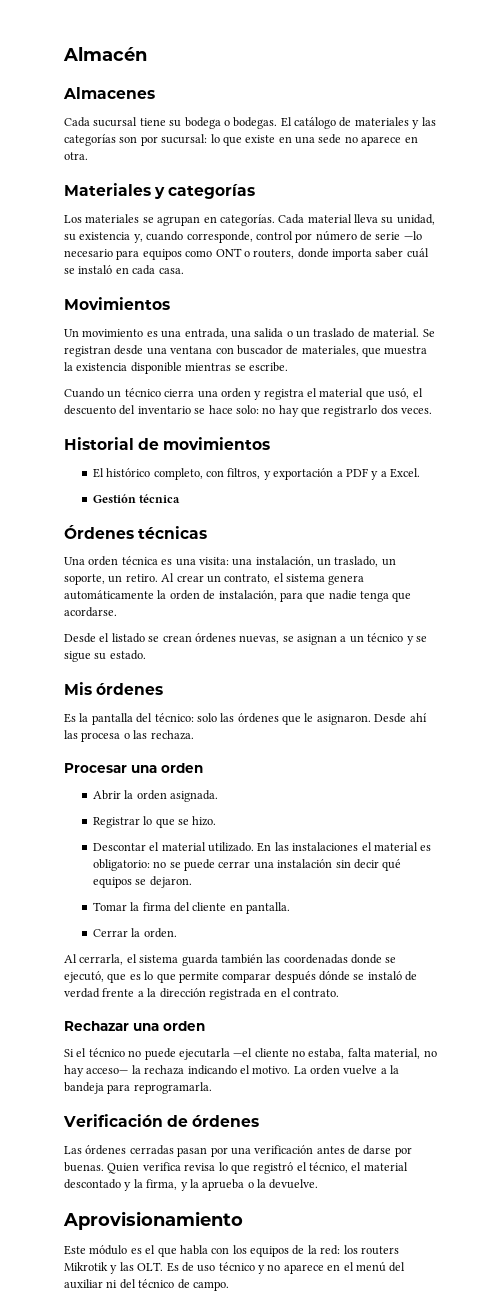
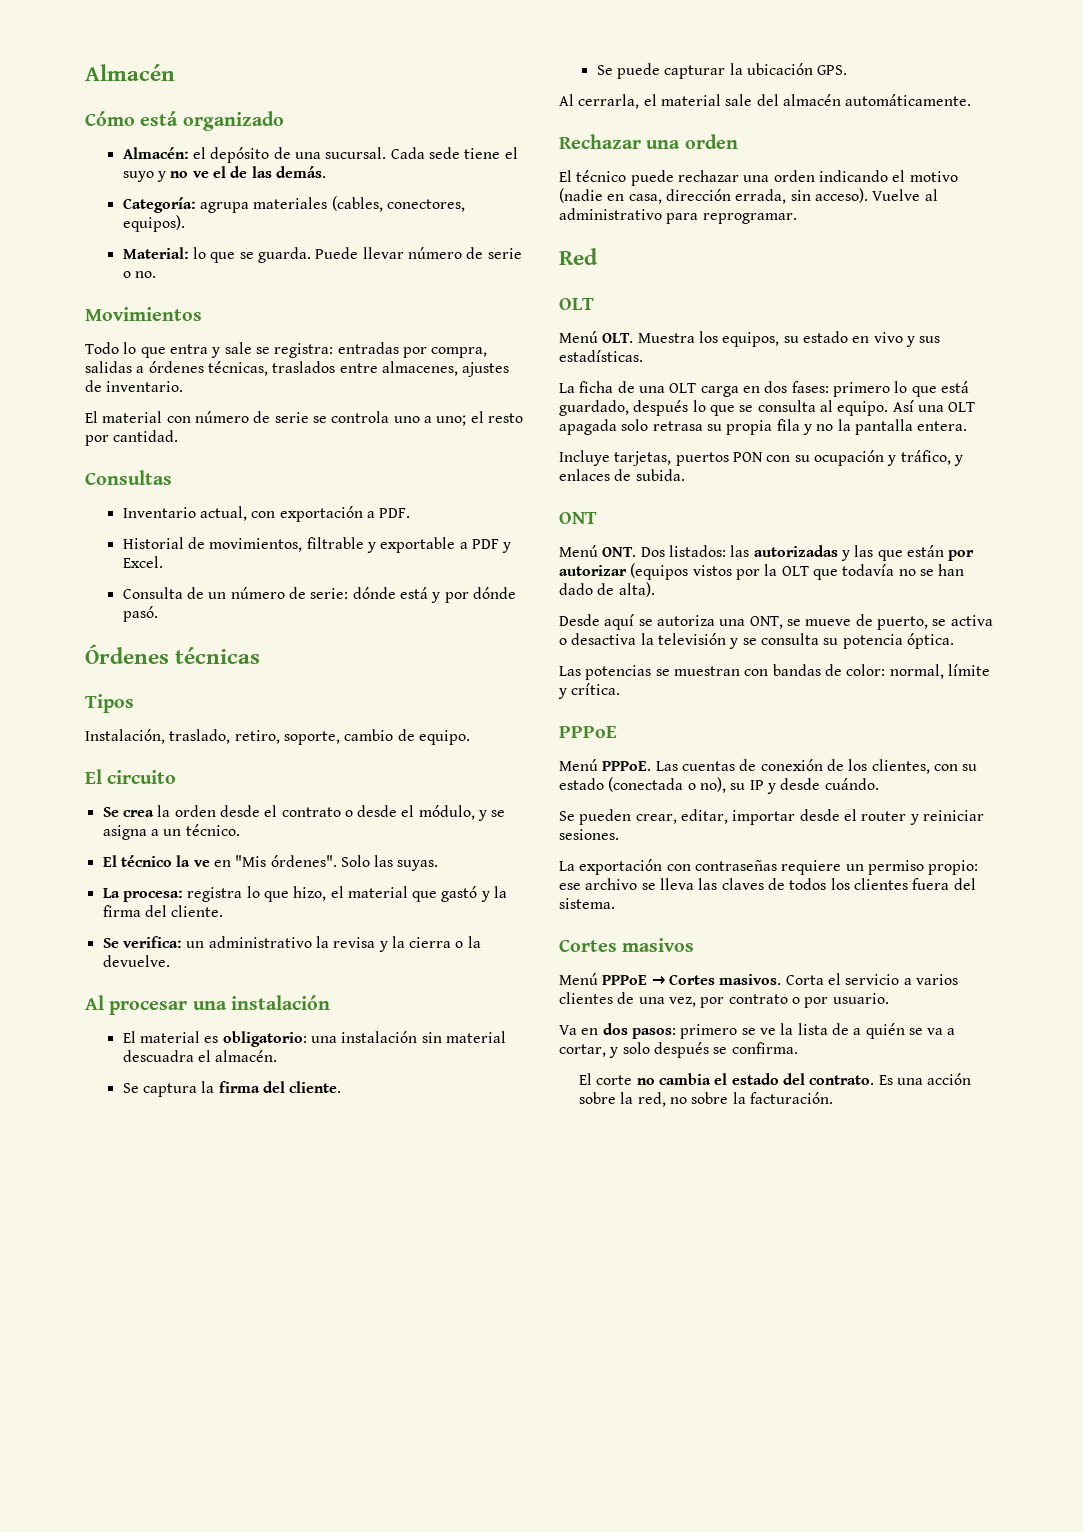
[63,87,155,99] [64,117,436,129] [64,134,418,146] [64,152,88,160] [64,183,256,199] [64,214,435,226] [64,230,422,243] [64,248,429,260] [64,265,184,275] [64,297,170,310] [64,328,435,339] [64,345,428,357] [64,362,288,374] [64,388,423,400] [64,405,433,417] [64,437,271,450] [92,468,334,480] Almacenes // Cada sucursal tiene su bodega o bodegas. El catálogo de materiales y las categorías son por sucursal: lo que existe en una sede no aparece en otra. // Materiales y categorías // Los materiales se agrupan en categorías. Cada material lleva su unidad, su existencia y, cuando corresponde, control por número de serie —lo necesario para equipos como ONT o routers, donde importa saber cuál se instaló en cada casa. // Movimientos // Un movimiento es una entrada, una salida o un traslado de material. Se registran desde una ventana con buscador de materiales, que muestra la existencia disponible mientras se escribe. // Cuando un técnico cierra una orden y registra el material que usó, el descuento del inventario se hace solo: no hay que registrarlo dos veces. // Historial de movimientos // El histórico completo, con filtros, y exportación -> [85,111,284,131] [122,147,518,163] [122,166,326,182] [122,196,466,213] [122,215,185,232] [122,247,522,263] [122,271,157,278] [85,307,202,321] [85,342,488,358] [85,361,510,377] [85,380,184,392] [85,411,523,426] [85,430,179,446] [85,470,172,485] [122,506,411,522] [122,537,456,553] Cómo está organizado // Almacén: el depósito de una sucursal. Cada sede tiene el suyo y no ve el de las demás. // Categoría: agrupa materiales (cables, conectores, equipos). // Material: lo que se guarda. Puede llevar número de serie o no. // Movimientos // Todo lo que entra y sale se registra: entradas por compra, salidas a órdenes técnicas, traslados entre almacenes, ajustes de inventario. // El material con número de serie se controla uno a uno; el resto por cantidad. // Consultas // Inventario actual, con exportación a PDF. // Historial de movimientos, filtrable y exportable
[380,471,387,477] a -> (512, 547) none
[92,494,181,503] [64,525,208,539] [64,556,396,567] [64,573,365,585] [64,590,412,602] [64,607,117,617] [64,633,427,645] [64,650,146,662] [64,682,164,695] [64,713,427,725] [64,730,194,742] [64,763,203,773] [92,790,219,802] [92,816,217,828] [92,842,432,852] [92,859,402,871] [92,876,192,888] [92,902,291,914] [92,928,177,938] [64,954,397,966] [64,971,418,983] [64,988,339,1000] [64,1021,205,1031] [64,1048,437,1060] [64,1065,400,1077] [64,1082,212,1094] [63,1114,260,1127] [64,1145,412,1157] [64,1162,408,1174] [64,1179,319,1191] [63,1211,243,1230] [64,1245,399,1257] [64,1261,406,1274] [64,1279,229,1291] Gestión técnica // Órdenes técnicas // Una orden técnica es una visita: una instalación, un traslado, un soporte, un retiro. Al crear un contrato, el sistema genera automáticamente la orden de instalación, para que nadie tenga que acordarse. // Desde el listado se crean órdenes nuevas, se asignan a un técnico y se sigue su estado. // Mis órdenes // Es la pantalla del técnico: solo las órdenes que le asignaron. Desde ahí las procesa o las rechaza. // Procesar una orden // Abrir la orden asignada. // Registrar lo que se hizo. // Descontar el material utilizado. En las instalaciones el material es obligatorio: no se puede cerrar una instalación sin decir qué equipos se dejaron. // Tomar la firma del cliente en pantalla. // Cerrar la orden. // Al cerrarla, el sistema guarda también las coordenadas donde se ejecutó, que es lo que permite comparar después dónde se instaló de verdad frente a la dirección registrada en el contrato. // Rechazar una orden // Si el técnico no puede ejecutarla —el cliente no estaba, falta material, no hay acceso— la rechaza indicando el motivo. La orden vuelve a la bandeja para reprogramarla. // Verificación de órdenes // Las órdenes cerradas pasan por una verificación antes de darse por buenas. Quien verifica revisa lo que registró el técnico, el material descontado y la firma, y la aprueba o la devuelve. // Aprovisionamiento // Este módulo es el que habla con los equipos de la red: los routers Mikrotik y las OLT. Es de uso técnico y no aparece en el menú del auxiliar ni del técnico de campo. -> [122,587,516,603] [122,606,158,622] [85,644,261,664] [85,694,134,713] [85,729,470,745] [85,769,177,784] [102,805,506,821] [102,824,240,840] [102,855,439,871] [102,886,508,902] [102,905,224,917] [102,936,481,952] [102,955,170,967] [85,995,331,1015] [122,1031,506,1047] [122,1050,278,1062] [122,1081,342,1097] [596,63,848,79] [559,94,972,109] [559,134,738,149] [559,170,958,186] [559,188,938,204] [559,208,797,224] [559,248,598,265] [559,298,594,310] [559,331,941,347] [559,350,643,362] [559,381,969,397] [559,400,976,416] [559,419,968,435] [559,450,963,466] [559,469,685,481] [559,512,597,524] [559,545,975,561] [559,563,965,580] [559,582,655,597] [559,614,993,630] [559,633,954,649] [559,664,990,680] [558,683,621,699] [559,726,617,738] [559,759,978,774] [559,777,879,794] [559,809,984,825] [559,829,619,840] [559,859,979,875] [559,878,976,890] [559,898,615,909] [559,938,695,952] [559,973,958,985] [559,992,889,1008] [559,1023,956,1039] [559,1042,798,1058] [579,1073,972,1085] [579,1092,834,1107] Consulta de un número de serie: dónde está y por dónde pasó. // Órdenes técnicas // Tipos // Instalación, traslado, retiro, soporte, cambio de equipo. // El circuito // Se crea la orden desde el contrato o desde el módulo, y se asigna a un técnico. // El técnico la ve en "Mis órdenes". Solo las suyas. // La procesa: registra lo que hizo, el material que gastó y la firma del cliente. // Se verifica: un administrativo la revisa y la cierra o la devuelve. // Al procesar una instalación // El material es obligatorio: una instalación sin material descuadra el almacén. // Se captura la firma del cliente. // Se puede capturar la ubicación GPS. // Al cerrarla, el material sale del almacén automáticamente. // Rechazar una orden // El técnico puede rechazar una orden indicando el motivo (nadie en casa, dirección errada, sin acceso). Vuelve al administrativo para reprogramar. // Red // OLT // Menú OLT. Muestra los equipos, su estado en vivo y sus estadísticas. // La ficha de una OLT carga en dos fases: primero lo que está guardado, después lo que se consulta al equipo. Así una OLT apagada solo retrasa su propia fila y no la pantalla entera. // Incluye tarjetas, puertos PON con su ocupación y tráfico, y enlaces de subida. // ONT // Menú ONT. Dos listados: las autorizadas y las que están por autorizar (equipos vistos por la OLT que todavía no se han dado de alta). // Desde aquí se autoriza una ONT, se mueve de puerto, se activa o desactiva la televisión y se consulta su potencia óptica. // Las potencias se muestran con bandas de color: normal, límite y crítica. // PPPoE // Menú PPPoE. Las cuentas de conexión de los clientes, con su estado (conectada o no), su IP y desde cuándo. // Se pueden crear, editar, importar desde el router y reiniciar sesiones. // La exportación con contraseñas requiere un permiso propio: ese archivo se lleva las claves de todos los clientes fuera del sistema. // Cortes masivos // Menú PPPoE → Cortes masivos. Corta el servicio a varios clientes de una vez, por contrato o por usuario. // Va en dos pasos: primero se ve la lista de a quién se va a cortar, y solo después se confirma. // El corte no cambia el estado del contrato. Es una acción sobre la red, no sobre la facturación.

